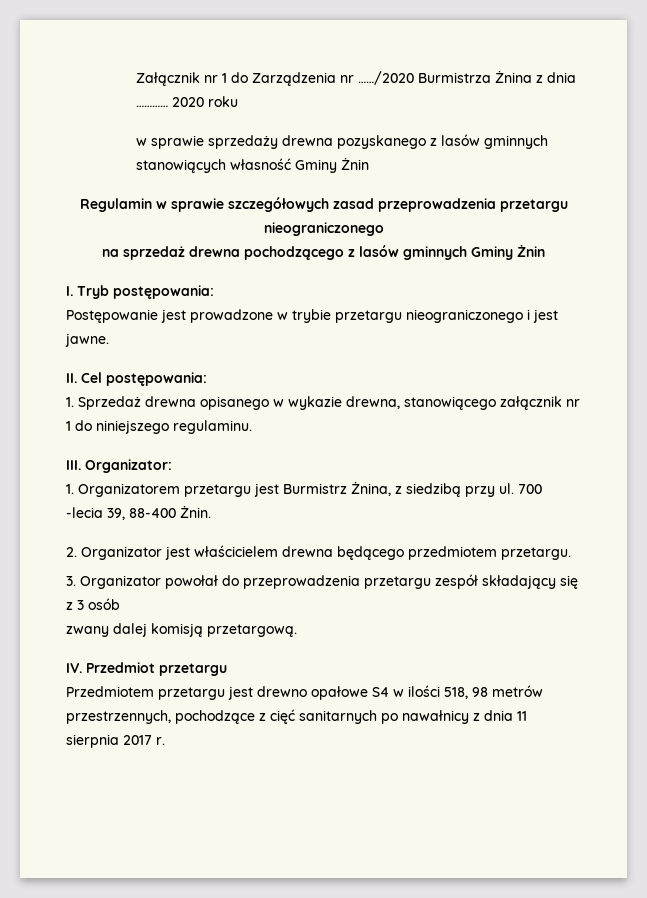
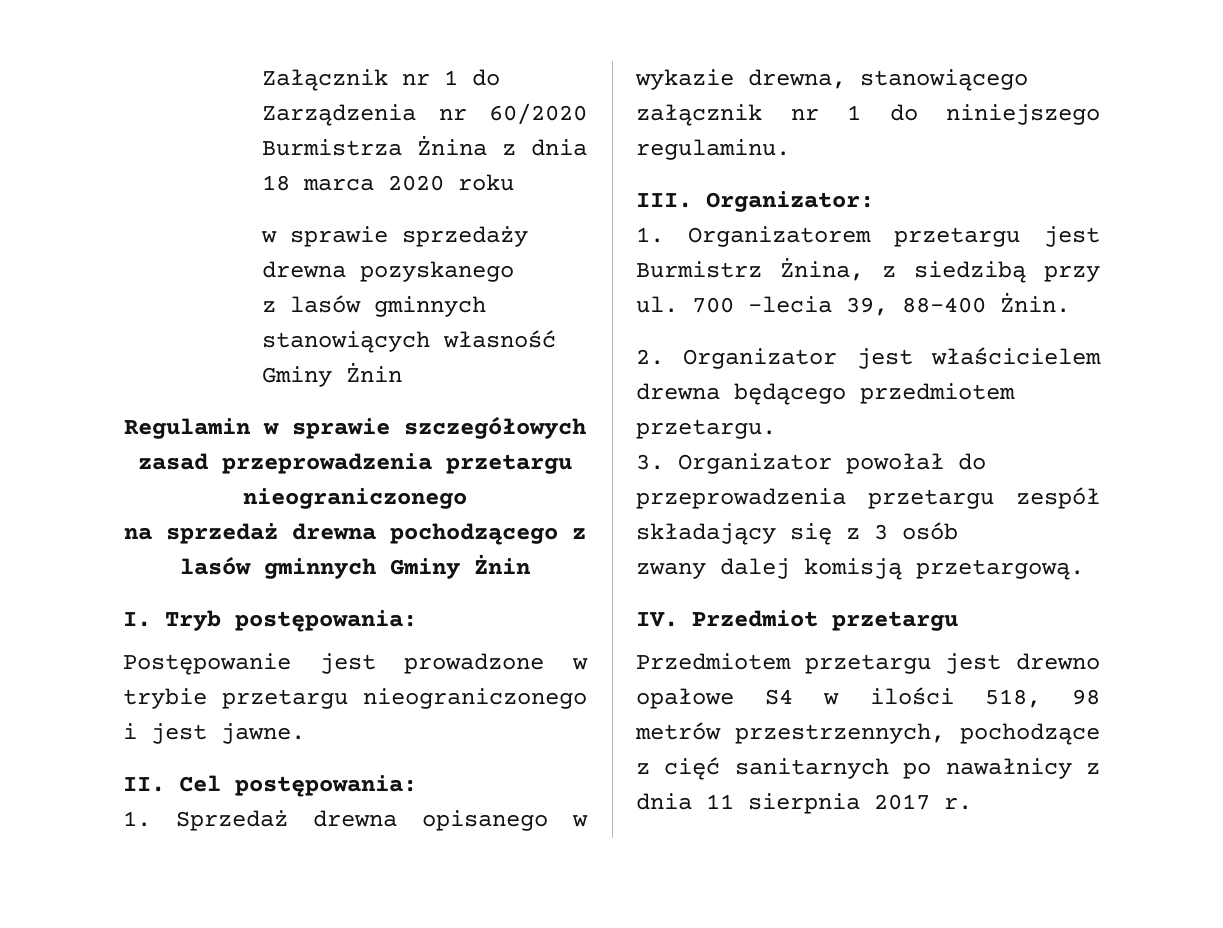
[357,71,414,85] ……/2020 -> [489,103,587,125] 60/2020
[135,105,168,107] ………… -> [262,175,375,191] 18 marca
(426, 142) none -> (515, 271) //

